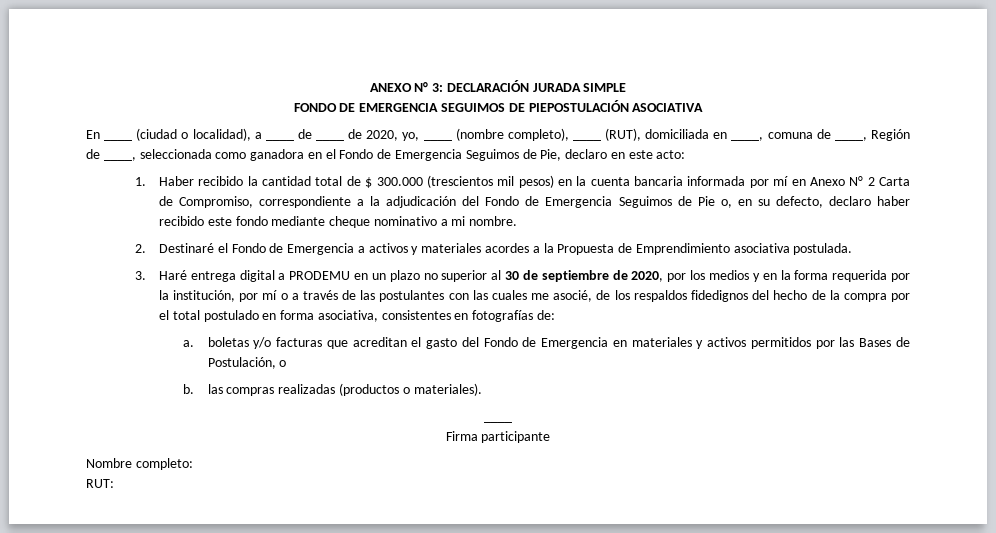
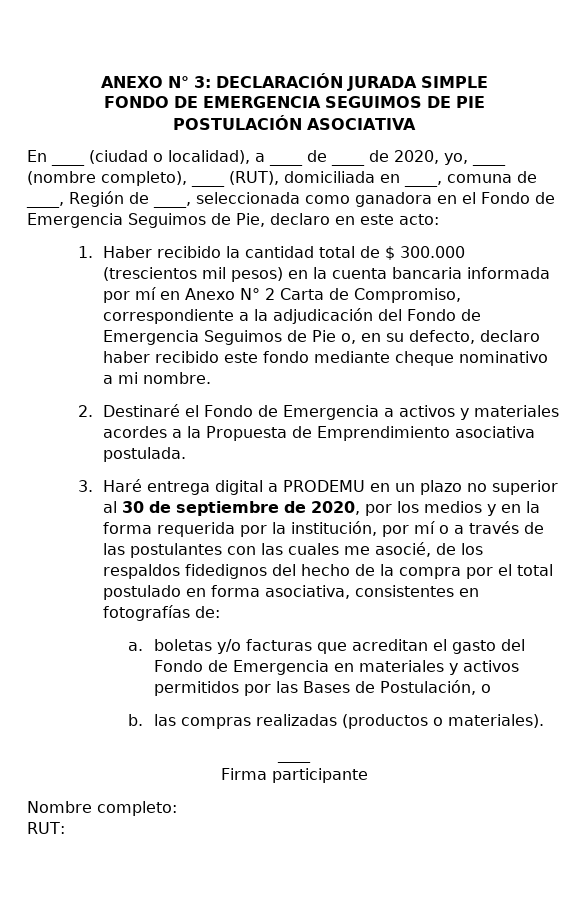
[528,100,629,112] PIEPOSTULACIÓN -> [455,96,485,108] [172,115,302,130] PIE // POSTULACIÓN

